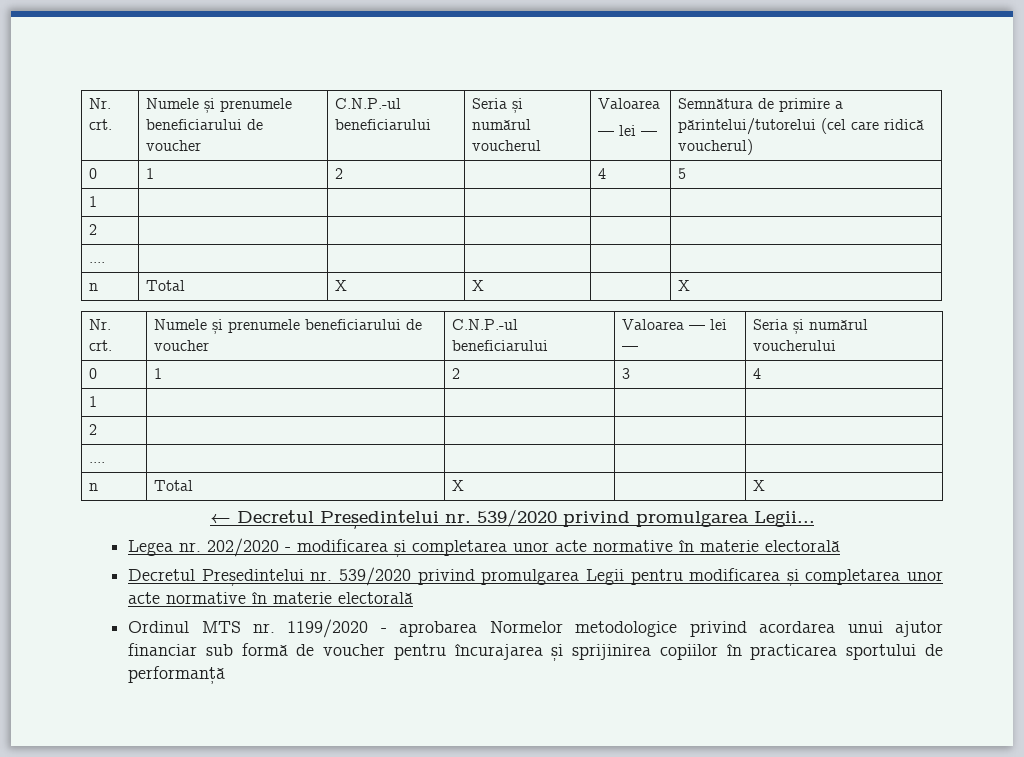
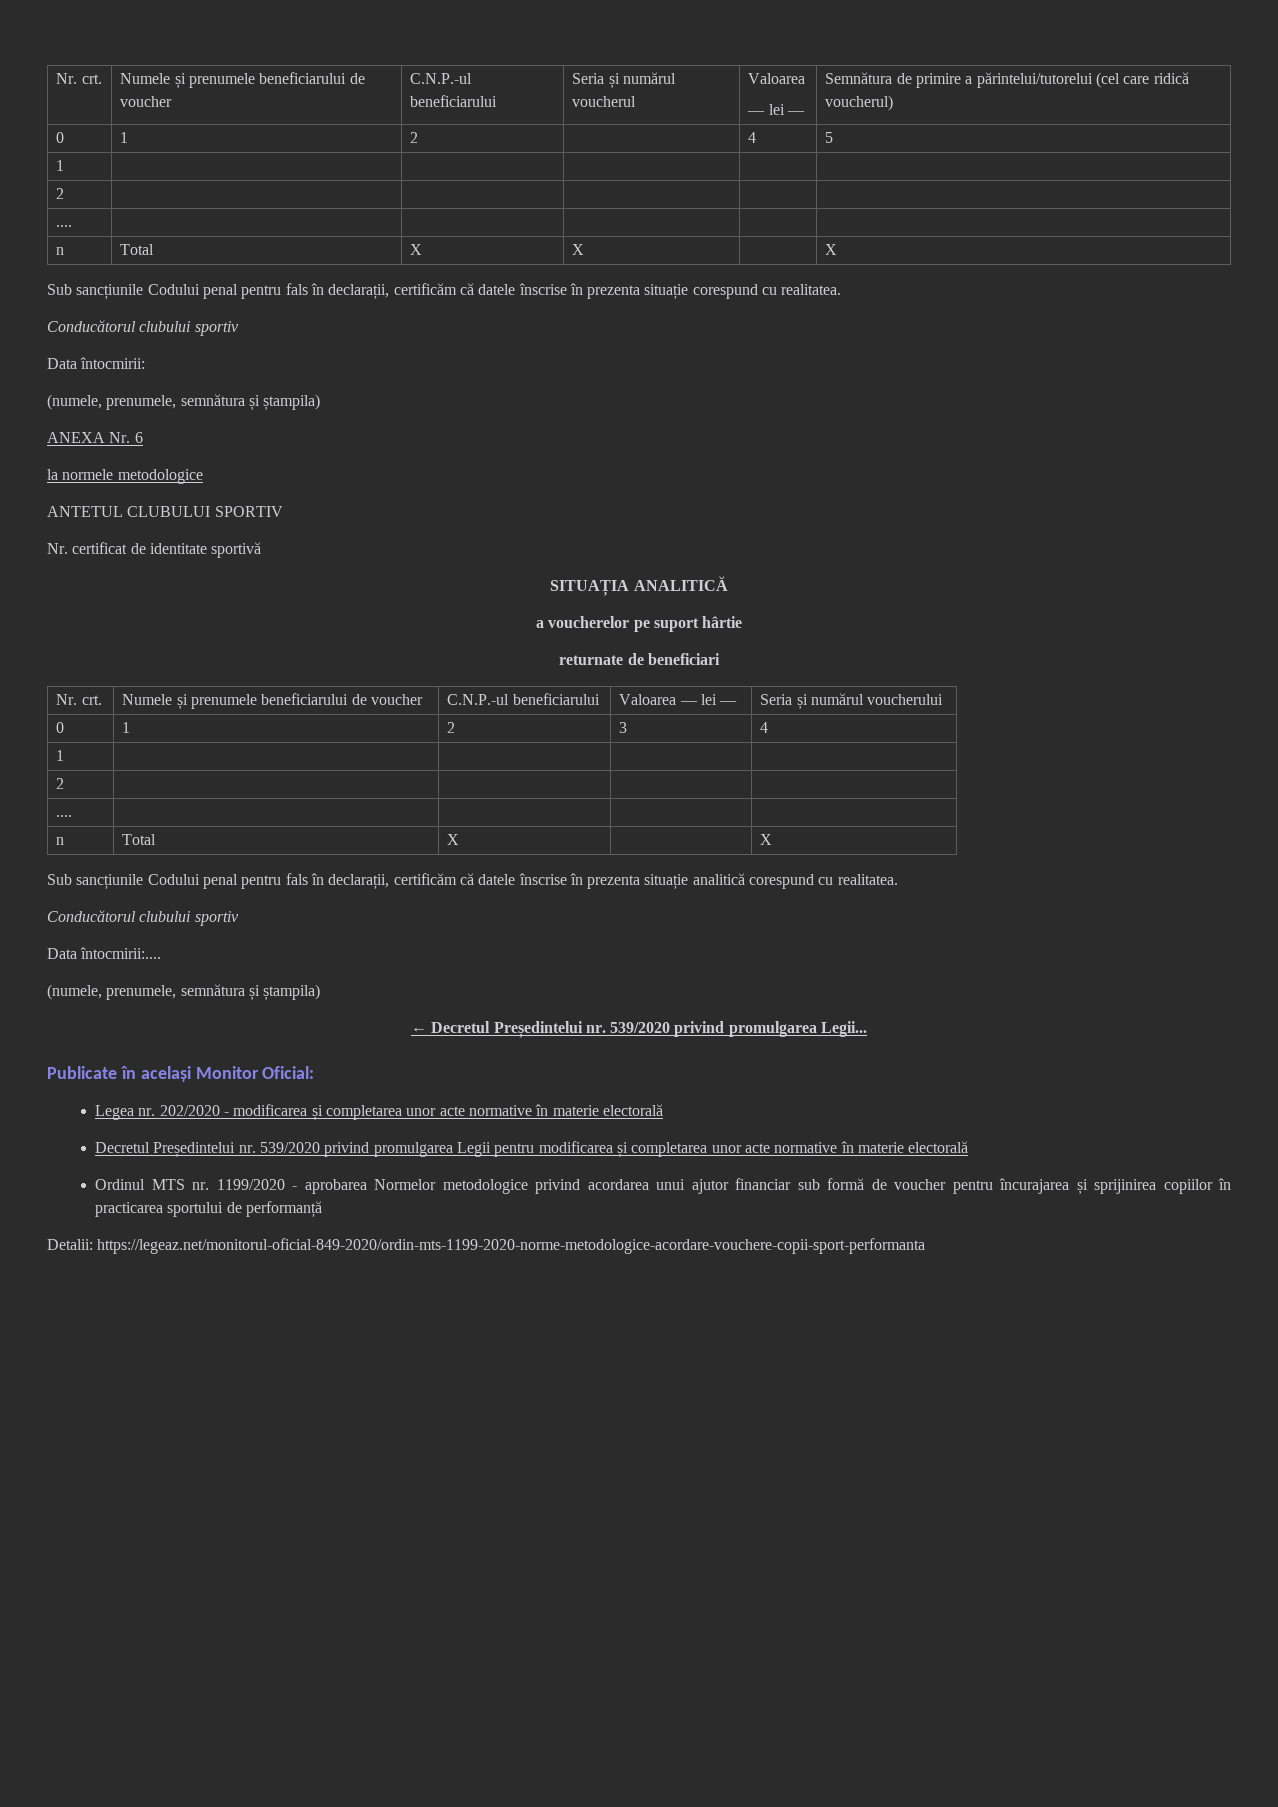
(691, 285) none -> [47,283,842,300] [47,320,239,336] [47,357,146,369] [47,394,321,411] [47,432,143,443] [47,469,203,484] [47,506,283,517] [47,542,262,558] [550,576,728,596] [535,616,743,632] [559,653,720,665] // Sub sancțiunile Codului penal pentru fals în declarații, certificăm că datele înscrise în prezenta situație corespund cu realitatea. // Conducătorul clubului sportiv // Data întocmirii: // (numele, prenumele, semnătura și ștampila) // ANEXA Nr. 6 // la normele metodologice // ANTETUL CLUBULUI SPORTIV // Nr. certificat de identitate sportivă // SITUAȚIA ANALITICĂ // a voucherelor pe suport hârtie // returnate de beneficiari
(766, 485) none -> [47,873,898,890] [47,910,239,926] [47,947,162,959] [47,984,321,1001] // Sub sancțiunile Codului penal pentru fals în declarații, certificăm că datele înscrise în prezenta situație analitică corespund cu realitatea. // Conducătorul clubului sportiv // Data întocmirii:.... // (numele, prenumele, semnătura și ștampila)
(815, 519) none -> [47,1066,315,1082] // Publicate în același Monitor Oficial:
(226, 675) none -> [47,1238,926,1254] // Detalii: https://legeaz.net/monitorul-oficial-849-2020/ordin-mts-1199-2020-norme-metodologice-acordare-vouchere-copii-sport-performanta

